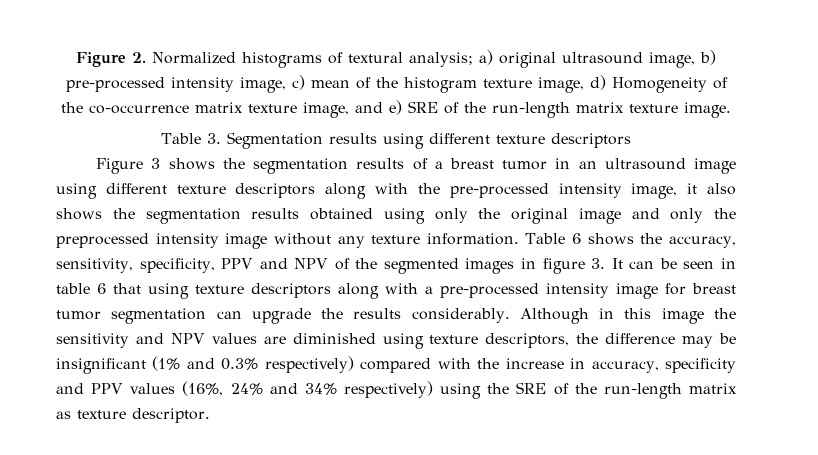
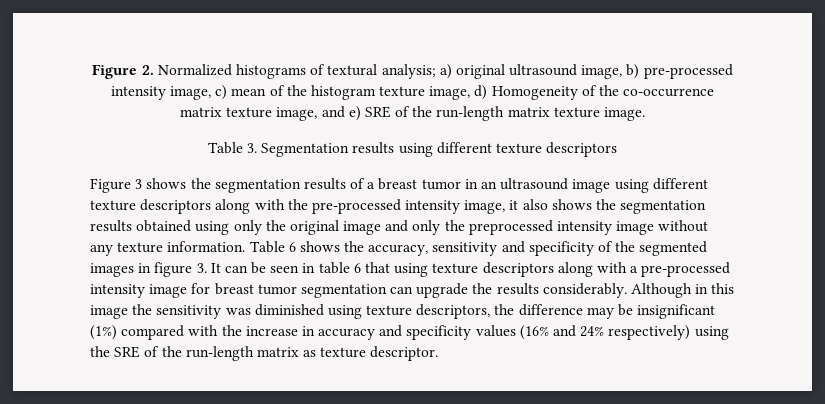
[56,258,329,273] sensitivity, specificity, PPV and NPV -> [432,241,594,256] sensitivity and specificity
[135,333,286,344] and NPV values are -> [225,308,251,315] was
[152,356,354,373] (1% and 0.3% respectively) -> [90,325,117,340] (1%)
[591,358,736,373] [56,381,337,396] accuracy, specificity and PPV values (16%, 24% and 34% -> [318,325,605,340] accuracy and specificity values (16% and 24%

